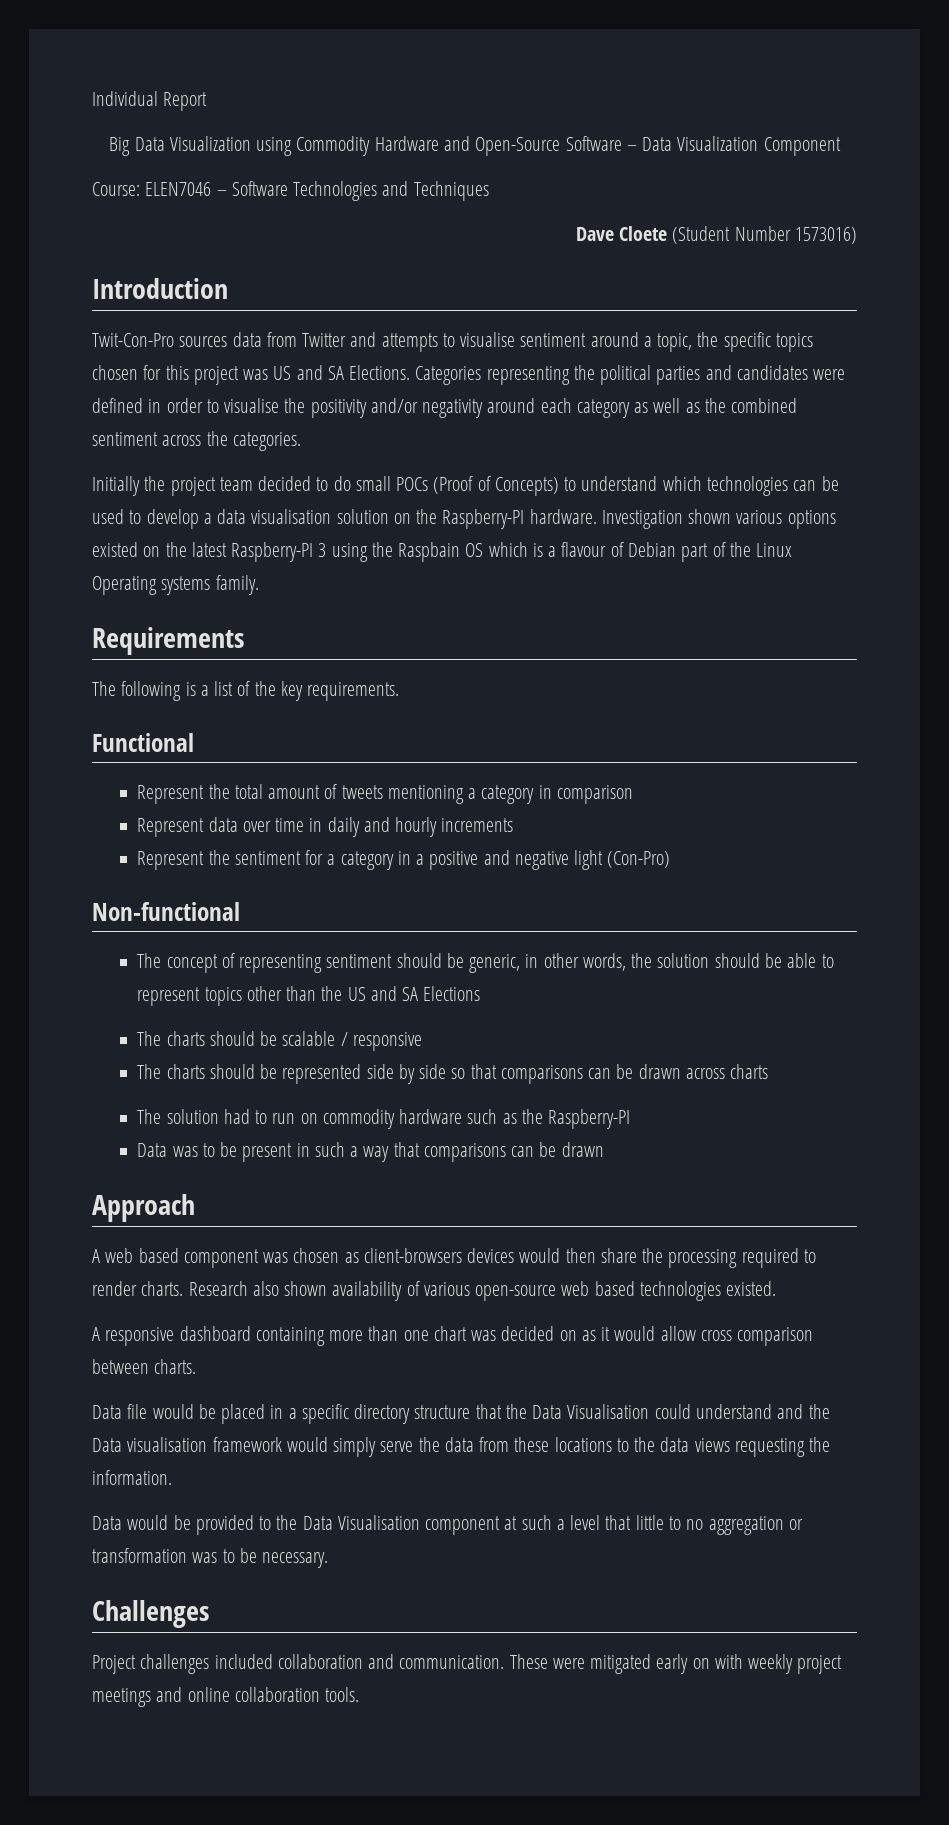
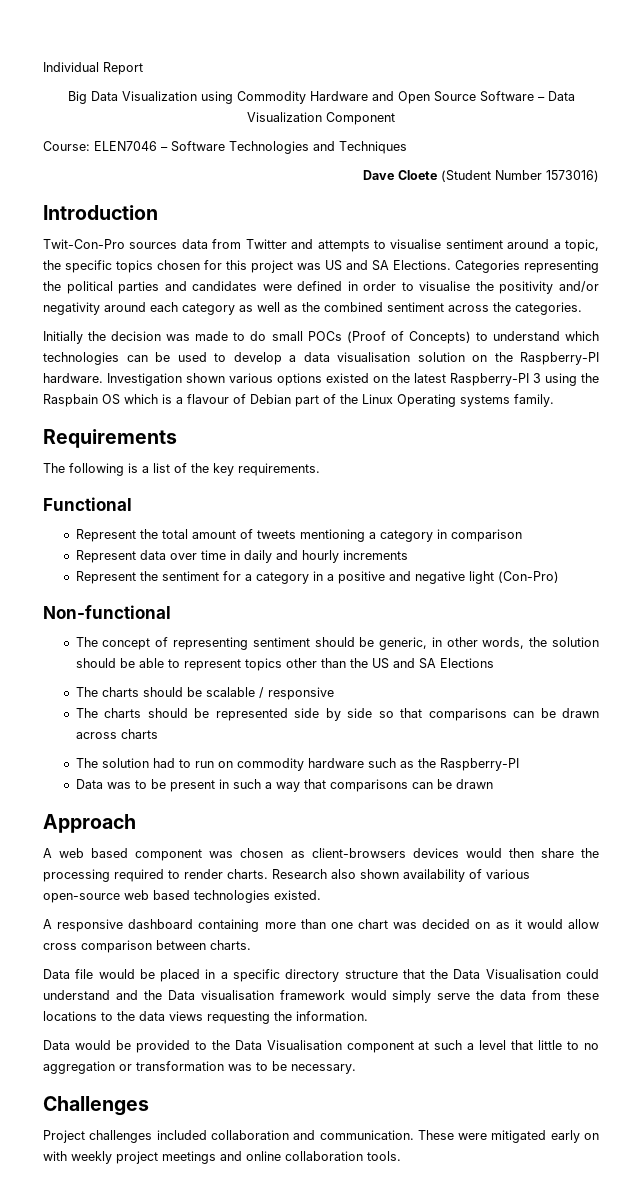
[475,137,561,156] Open-Source -> [397,91,476,104] Open Source
[170,476,312,496] project team decided -> [111,331,229,341] decision was made

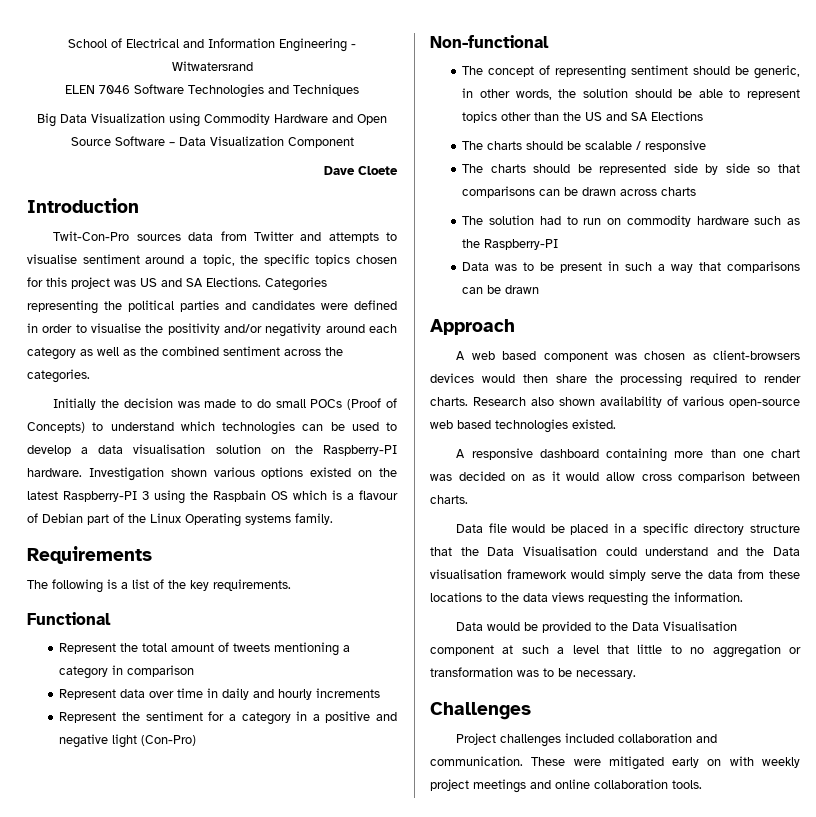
[43,62,143,75] Individual Report -> [68,38,356,52] [171,61,253,71] [65,84,359,98] School of Electrical and Information Engineering - Witwatersrand // ELEN 7046 Software Technologies and Techniques
[43,141,407,154] // Course: ELEN7046 – Software Technologies and Techniques -> (354, 142) none
[441,170,599,182] (Student Number 1573016) -> (398, 170) none

